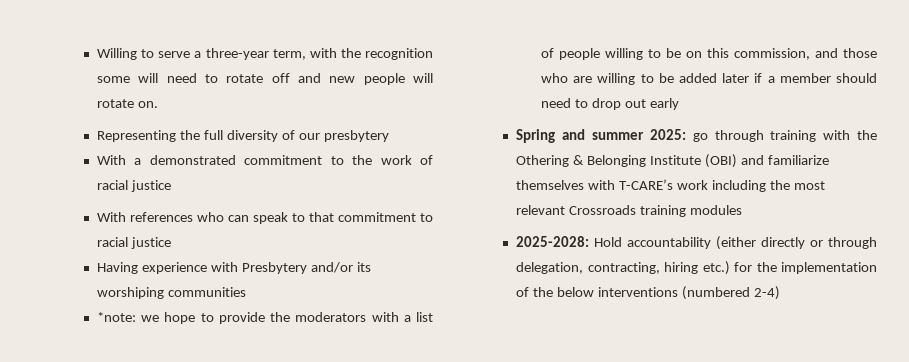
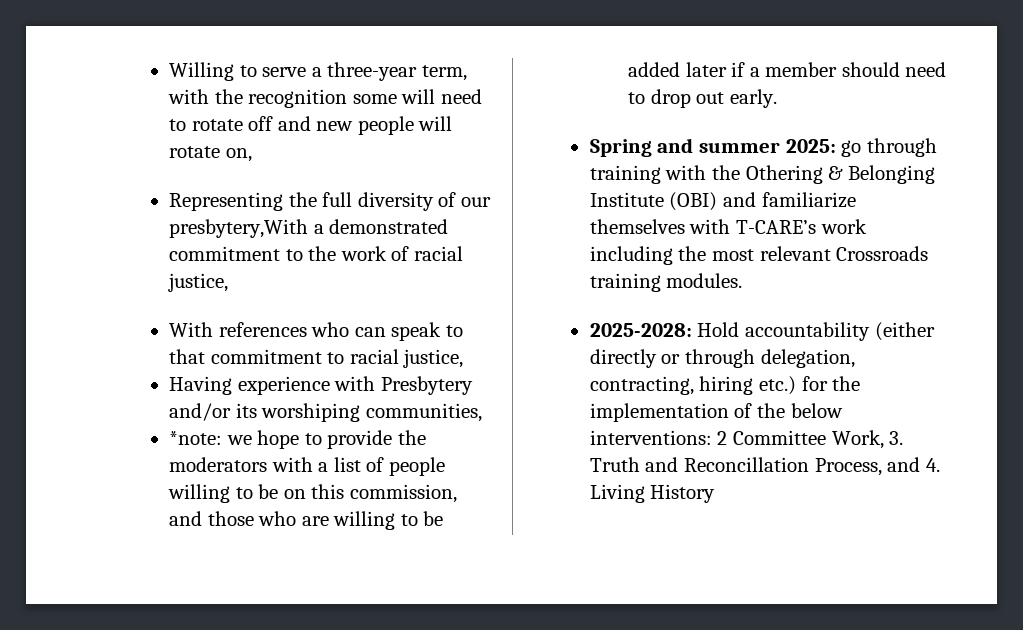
[137,101,158,108] on. -> [225,148,252,162] on,
[323,130,389,142] [97,155,127,165] presbytery // With -> [169,219,309,238] presbytery,With
[130,180,171,192] justice -> [168,273,229,292] justice,
[130,237,171,249] justice -> [403,349,464,368] justice,
[167,287,246,297] communities -> [365,403,482,422] communities,
[649,98,679,110] early -> [729,89,777,108] early.
[690,205,743,215] modules -> [666,273,743,288] modules.
[598,286,781,300] interventions (numbered 2-4) -> [589,430,904,449] [589,457,940,476] [589,484,716,503] interventions: 2 Committee Work, 3. Truth and Reconcillation Process, and 4. Living History

